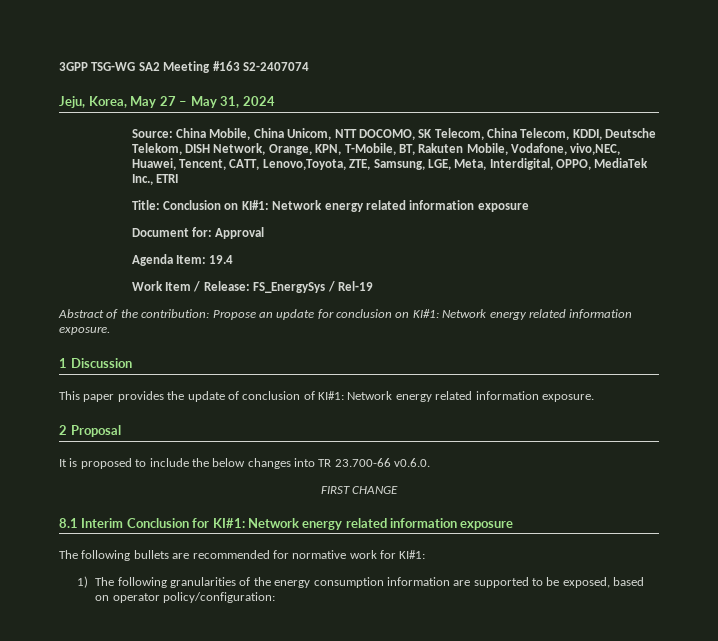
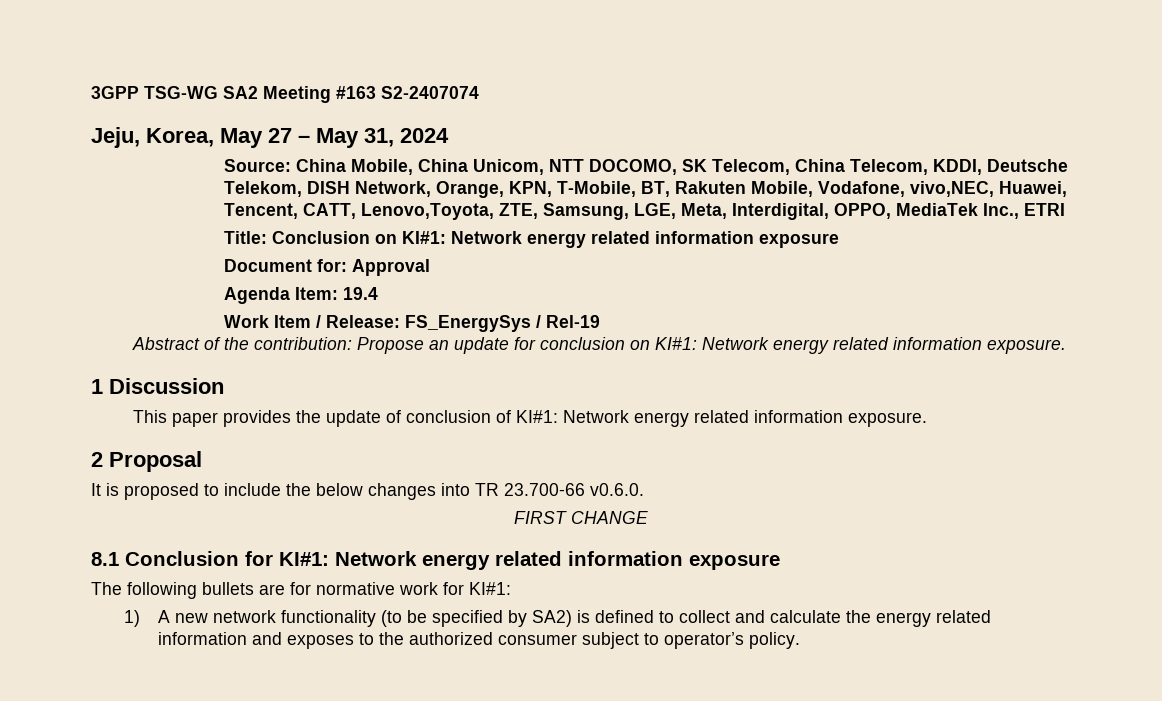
[81,518,124,528] Interim -> (119, 559) none
[192,550,270,559] recommended -> (285, 589) none
[95,577,645,588] [95,592,276,603] The following granularities of the energy consumption information are supported to be exposed, based on operator policy/configuration: -> [157,610,991,627] [157,632,800,649] A new network functionality (to be specified by SA2) is defined to collect and calculate the energy related information and exposes to the authorized consumer subject to operator’s policy.

